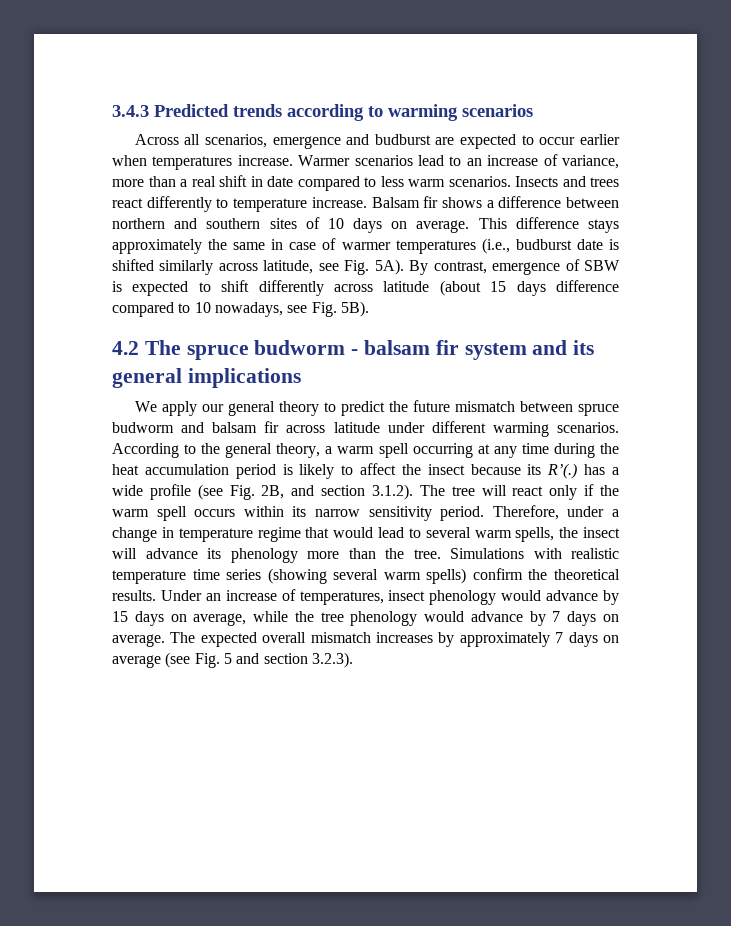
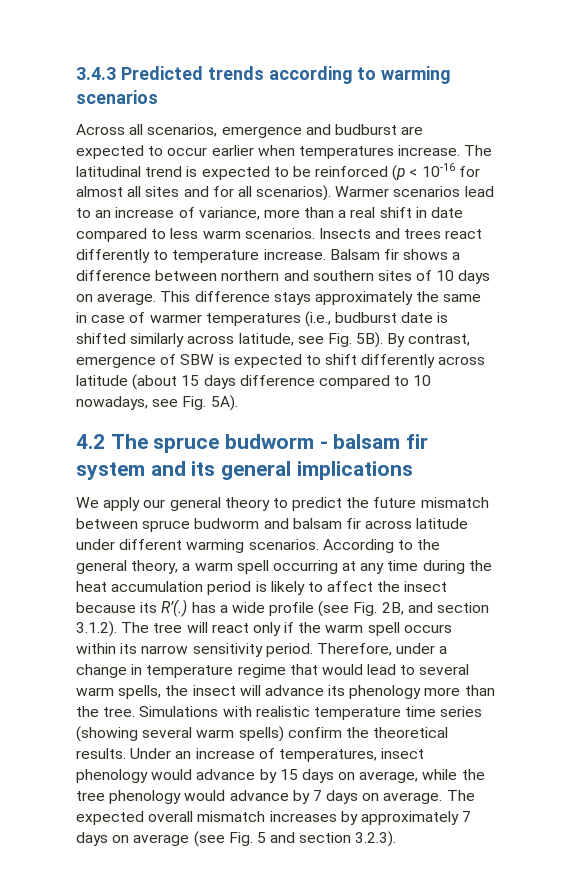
(293, 160) none -> [464,145,493,156] [76,163,480,181] [76,185,332,201] The latitudinal trend is expected to be reinforced (p < 10-16 for almost all sites and for all scenarios).
[374,259,404,275] 5A). -> [356,332,384,348] 5B).
[340,301,369,317] 5B). -> [210,395,238,411] 5A).

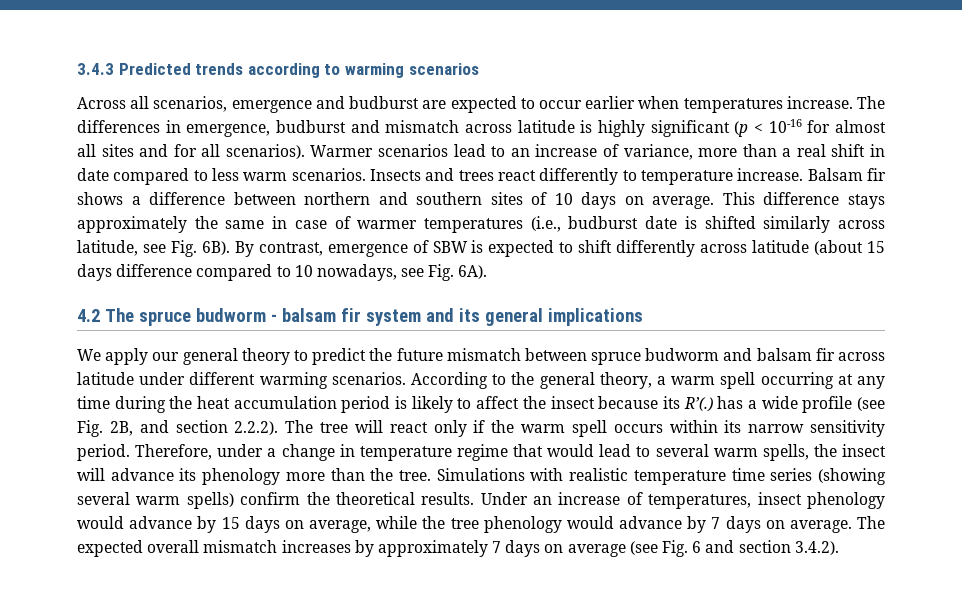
[76,166,389,180] latitudinal trend is expected to be reinforced -> [77,120,730,137] differences in emergence, budburst and mismatch across latitude is highly significant
[356,332,384,348] 5B). -> [201,241,230,255] 6B).
[210,395,238,411] 5A). -> [458,265,488,279] 6A).
[76,621,117,637] 3.1.2). -> [234,421,279,435] 2.2.2).
[256,831,397,847] 5 and section 3.2.3). -> [692,540,839,555] 6 and section 3.4.2).

